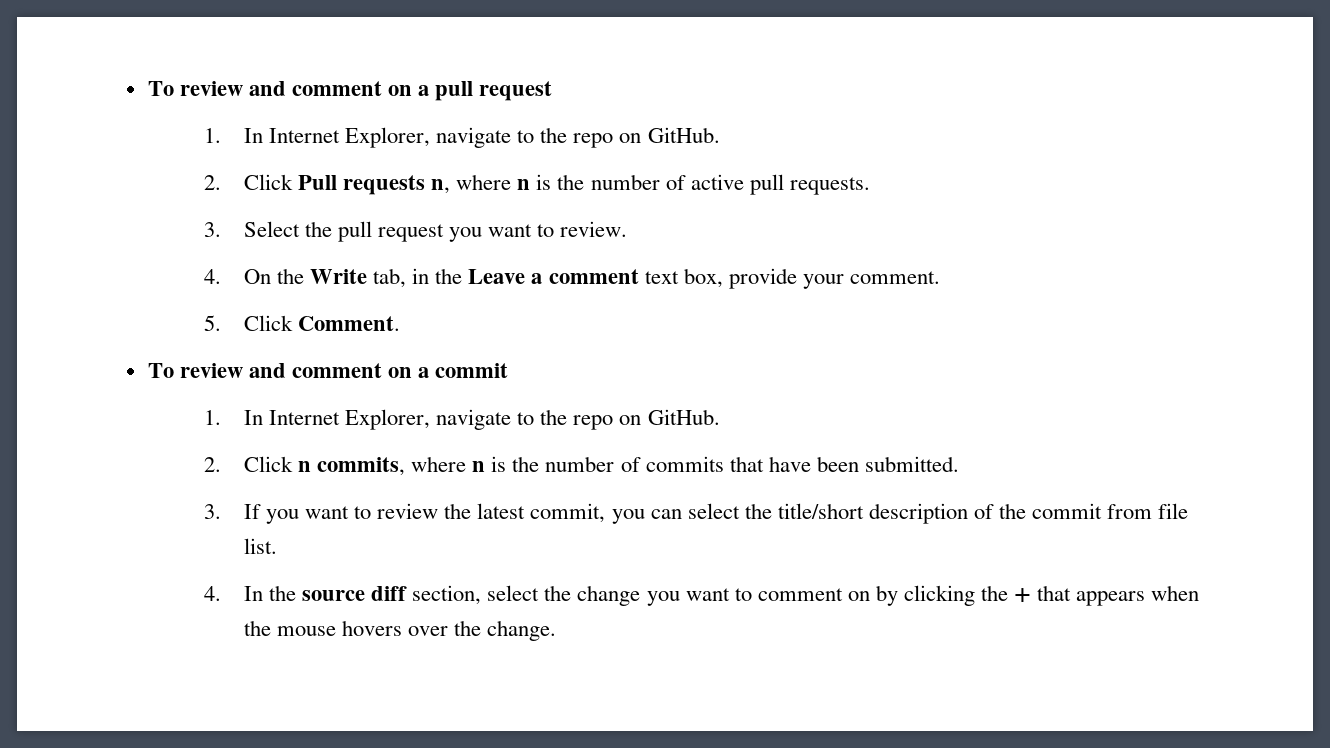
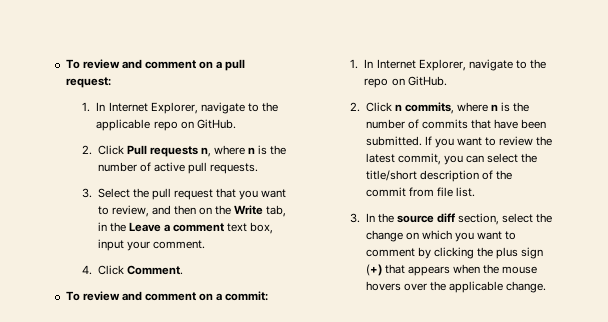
[479,81,553,101] [203,127,568,148] request // 1. In Internet Explorer, navigate to the -> [65,77,111,88] [81,102,278,114] [96,119,151,131] request: // 1. In Internet Explorer, navigate to the applicable
[449,221,628,242] [203,269,271,284] you want to review. // 4. On -> [216,188,287,200] [97,205,213,217] that you want to review, and then on
[728,268,797,289] provide -> [97,239,124,251] input
[203,315,221,331] 5. -> [81,265,92,275] 4.
[435,363,509,378] commit -> [225,291,269,301] commit:
[203,504,221,519] // 3. -> (422, 141) none
[203,586,221,601] 4. -> [349,213,360,223] 3.
(641, 595) none -> [405,230,452,240] on which
[847,591,870,601] on -> (415, 252) none
[1014,588,1032,602] + -> [496,247,544,259] [365,264,382,276] plus sign (+)
(482, 628) none -> [449,281,504,293] applicable

